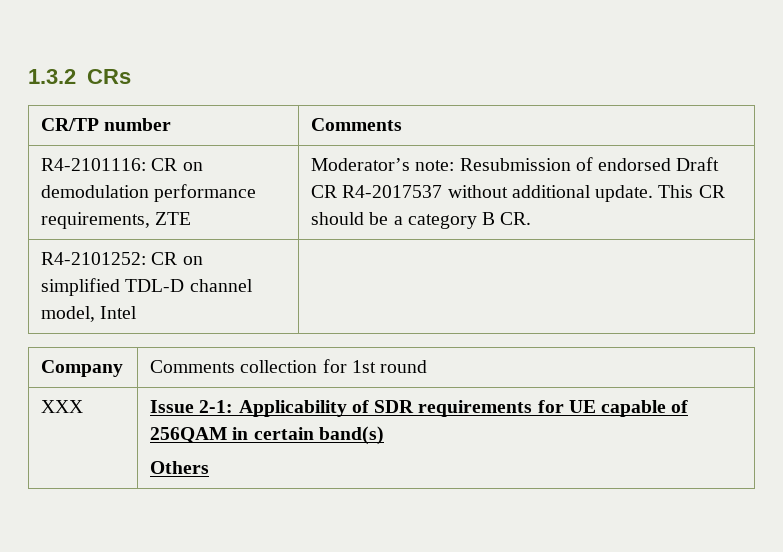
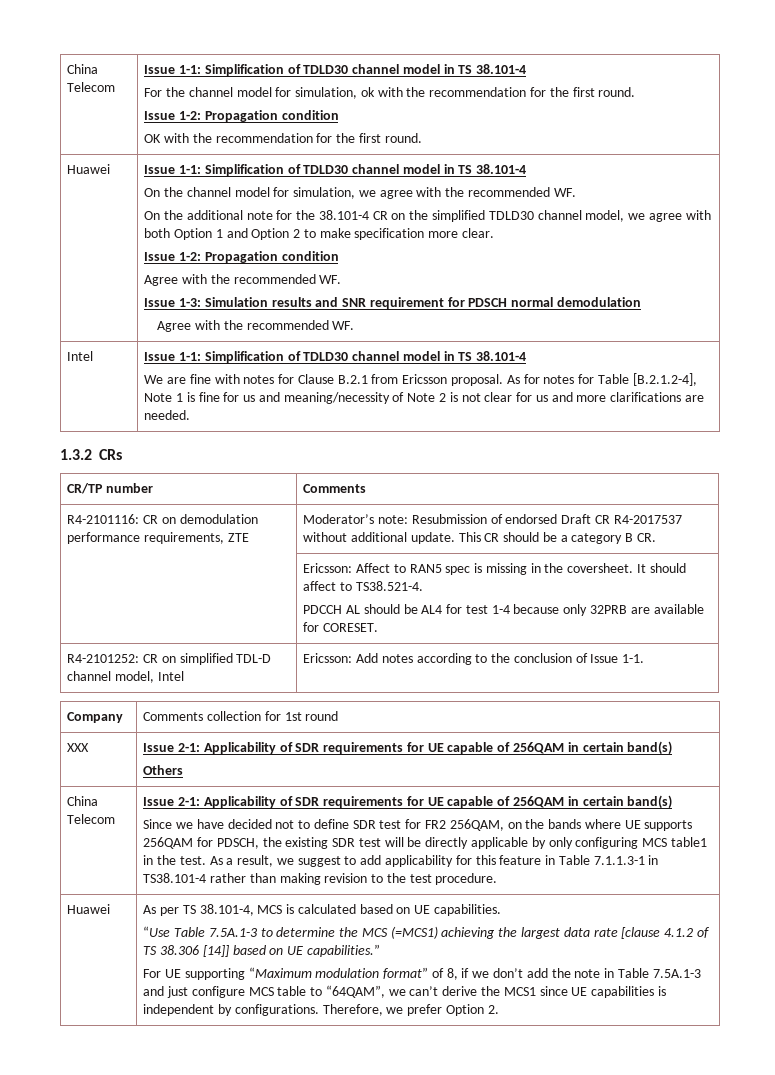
(28, 76) none -> [67,64,99,74] [67,82,116,92] [144,64,527,76] [144,87,636,99] [144,110,339,122] [144,133,422,143] [67,164,111,174] [144,164,527,176] [144,187,576,199] [144,210,711,222] [144,228,494,240] [144,251,339,263] [144,274,342,286] [144,297,641,309] [157,320,355,332] [67,351,94,361] [144,351,527,363] [144,373,697,386] [144,392,704,404] [144,410,191,420] China Telecom | Issue 1-1: Simplification of TDLD30 channel model in TS 38.101-4 // For the channel model for simulation, ok with the recommendation for the first round. // Issue 1-2: Propagation condition // OK with the recommendation for the first round. // Huawei | Issue 1-1: Simplification of TDLD30 channel model in TS 38.101-4 // On the channel model for simulation, we agree with the recommended WF. // On the additional note for the 38.101-4 CR on the simplified TDLD30 channel model, we agree with both Option 1 and Option 2 to make specification more clear. // Issue 1-2: Propagation condition // Agree with the recommended WF. // Issue 1-3: Simulation results and SNR requirement for PDSCH normal demodulation // Agree with the recommended WF. // Intel | Issue 1-1: Simplification of TDLD30 channel model in TS 38.101-4 // We are fine with notes for Clause B.2.1 from Ericsson proposal. As for notes for Table [B.2.1.2-4], Note 1 is fine for us and meaning/necessity of Note 2 is not clear for us and more clarifications are needed. //
(532, 218) none -> [303,563,686,575] [303,581,423,591] [303,604,704,616] [303,622,378,632] // | Ericsson: Affect to RAN5 spec is missing in the coversheet. It should affect to TS38.521-4. // PDCCH AL should be AL4 for test 1-4 because only 32PRB are available for CORESET.
(138, 312) none -> [303,653,645,665] Ericsson: Add notes according to the conclusion of Issue 1-1.
(210, 467) none -> [67,796,99,806] [67,814,116,824] [143,795,673,809] [143,819,693,831] [143,837,707,849] [143,855,659,867] [143,873,498,885] [67,904,111,914] [143,904,501,916] [143,926,709,939] [143,944,380,957] [143,967,701,980] [143,985,666,998] [143,1004,499,1016] // China Telecom | Issue 2-1: Applicability of SDR requirements for UE capable of 256QAM in certain band(s) // Since we have decided not to define SDR test for FR2 256QAM, on the bands where UE supports 256QAM for PDSCH, the existing SDR test will be directly applicable by only configuring MCS table1 in the test. As a result, we suggest to add applicability for this feature in Table 7.1.1.3-1 in TS38.101-4 rather than making revision to the test procedure. // Huawei | As per TS 38.101-4, MCS is calculated based on UE capabilities. // “Use Table 7.5A.1-3 to determine the MCS (=MCS1) achieving the largest data rate [clause 4.1.2 of TS 38.306 [14]] based on UE capabilities.” // For UE supporting “Maximum modulation format” of 8, if we don’t add the note in Table 7.5A.1-3 and just configure MCS table to “64QAM”, we can’t derive the MCS1 since UE capabilities is independent by configurations. Therefore, we prefer Option 2.

